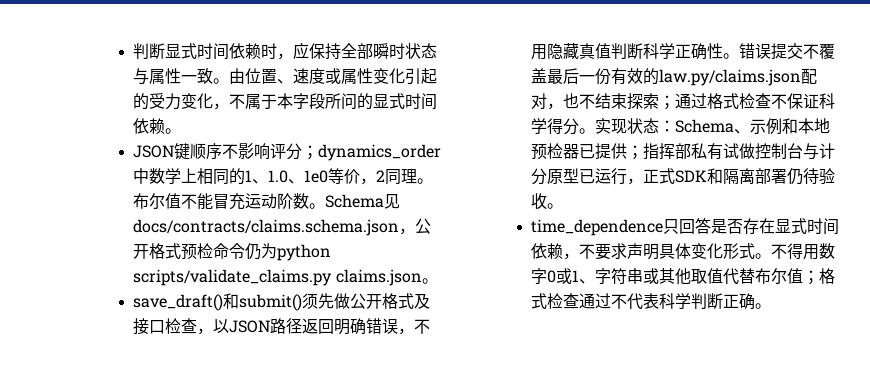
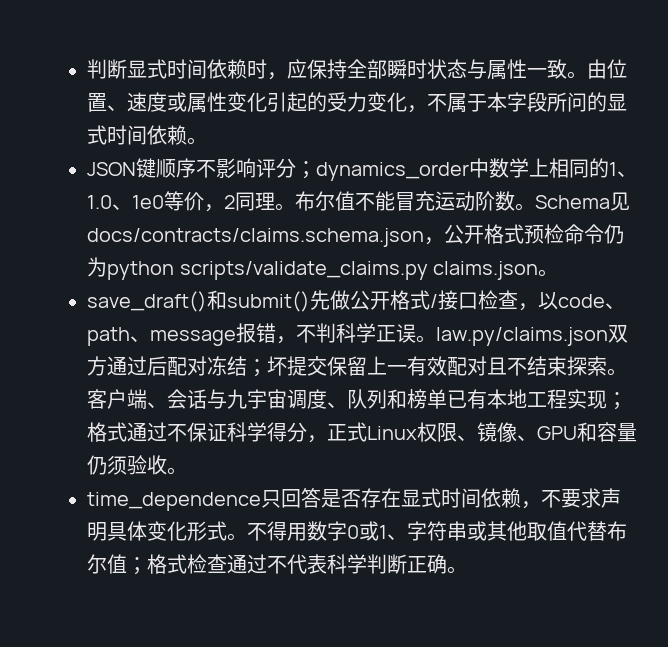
[302,293,319,309] 须 -> (311, 301) none
[414,293,431,309] 及 -> [430,294,439,308] /
[229,318,431,335] [531,43,836,60] [531,68,818,86] [531,93,836,110] [531,118,831,135] [531,143,836,160] [531,168,820,185] JSON路径返回明确错误，不用隐藏真值判断科学正确性。错误提交不覆盖最后一份有效的law.py/claims.json配对，也不结束探索；通过格式检查不保证科学得分。实现状态：Schema、示例和本地预检器已提供；指挥部私有试做控制台与计分原型已运行，正式SDK和隔离部署仍待 -> [558,294,626,309] [87,323,629,346] [87,356,628,377] [87,389,628,410] [87,422,638,443] [87,455,128,475] code、path、message报错，不判科学正误。law.py/claims.json双方通过后配对冻结；坏提交保留上一有效配对且不结束探索。客户端、会话与九宇宙调度、队列和榜单已有本地工程实现；格式通过不保证科学得分，正式Linux权限、镜像、GPU和容量仍须

